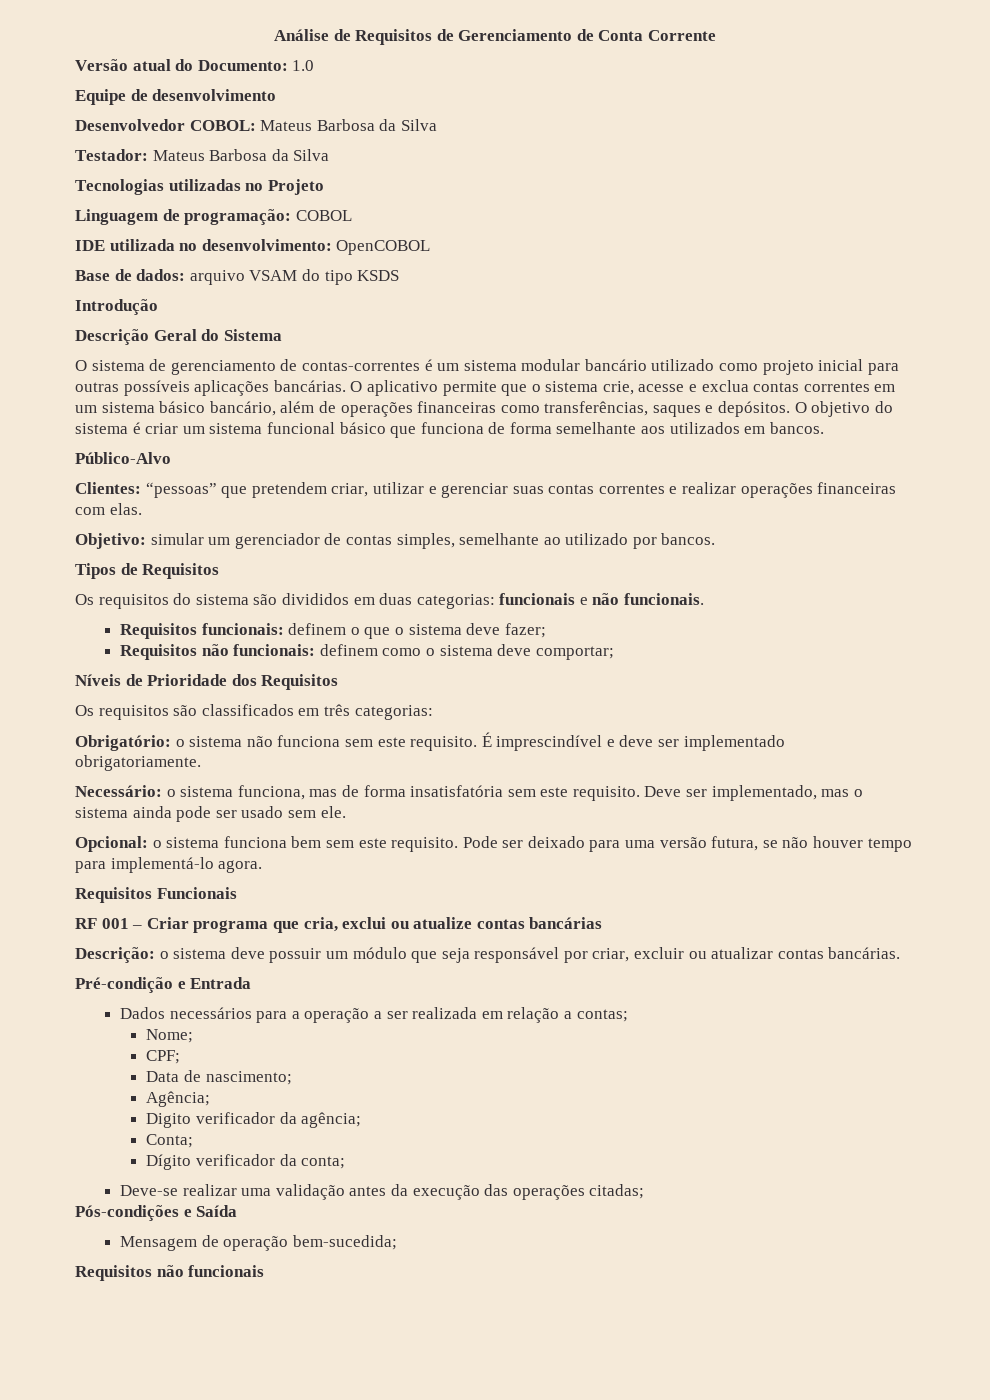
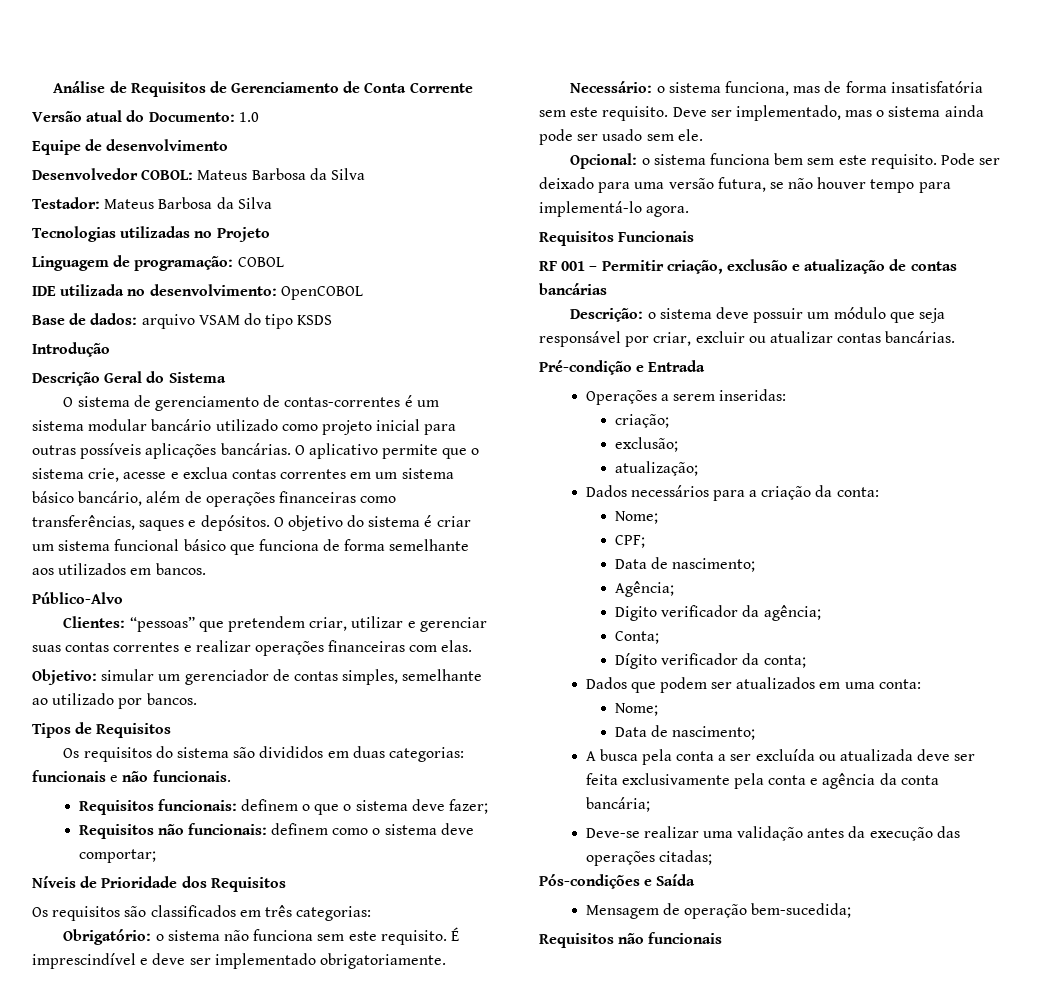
[146,917,473,933] Criar programa que cria, exclui ou atualize -> [601,259,907,274] Permitir criação, exclusão e atualização de
[120,1007,628,1023] Dados necessários para a operação a ser realizada em relação a contas; -> [585,389,787,405] [615,414,670,428] [615,437,679,452] [615,461,699,476] [585,485,879,501] Operações a serem inseridas: // criação; // exclusão; // atualização; // Dados necessários para a criação da conta:
(346, 1162) none -> [585,677,921,693] [615,703,659,716] [615,725,756,740] [585,749,976,765] [585,773,939,789] [585,797,650,812] // Dados que podem ser atualizados em uma conta: // Nome; // Data de nascimento; // A busca pela conta a ser excluída ou atualizada deve ser feita exclusivamente pela conta e agência da conta bancária;

